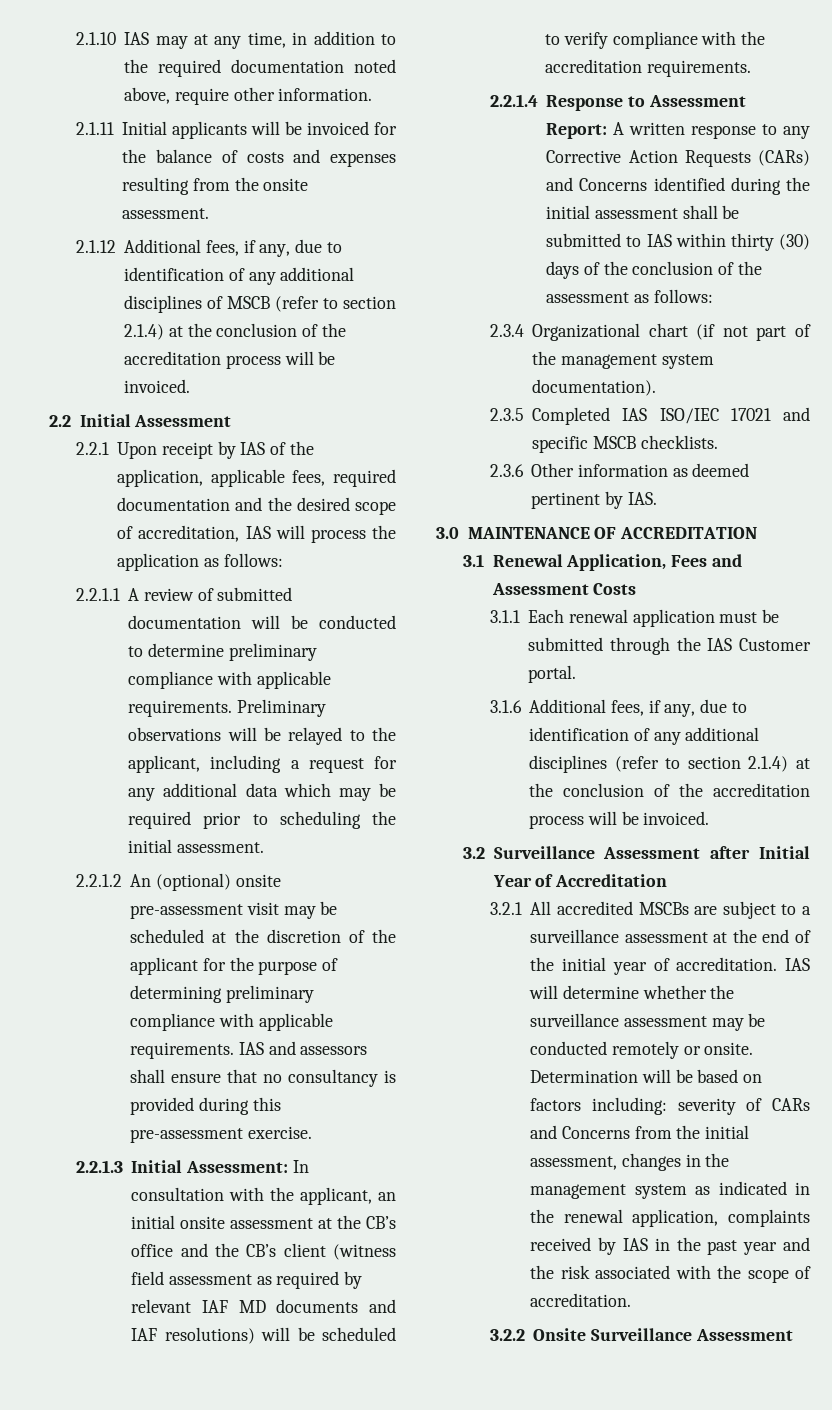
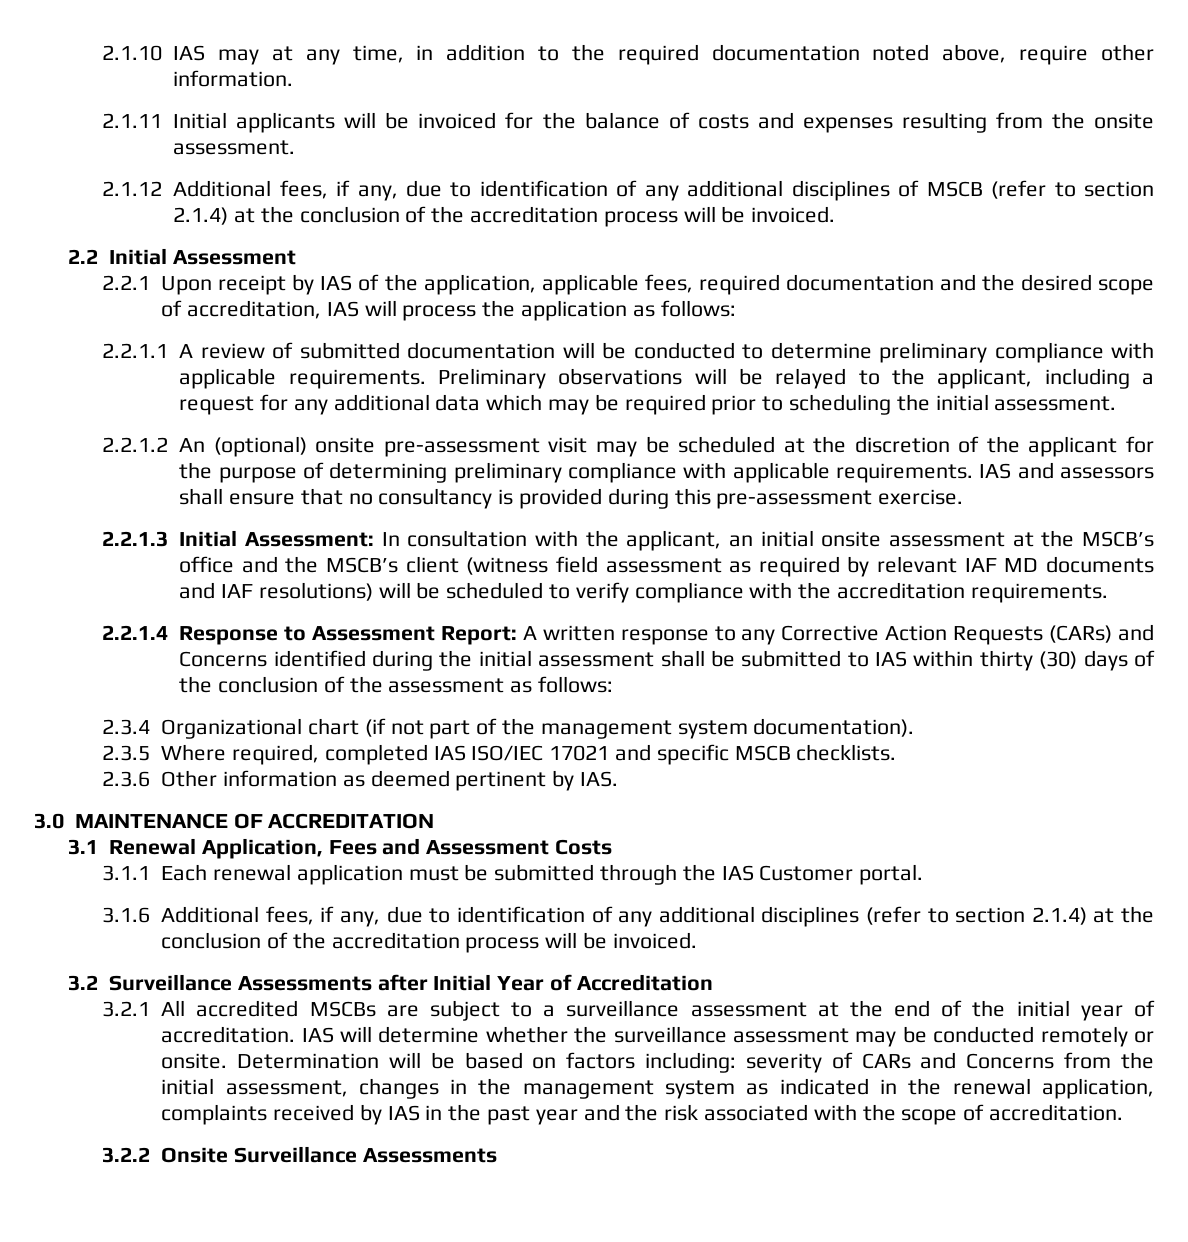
[365,1216,396,1229] CB’s -> [1082,531,1155,547] MSCB’s
[246,1244,277,1257] CB’s -> [326,557,399,573] MSCB’s
[532,407,611,425] Completed -> [161,744,428,765] Where required, completed
[603,847,701,859] Assessment -> [237,976,372,991] Assessments
[695,1329,793,1341] Assessment -> [362,1148,497,1163] Assessments

